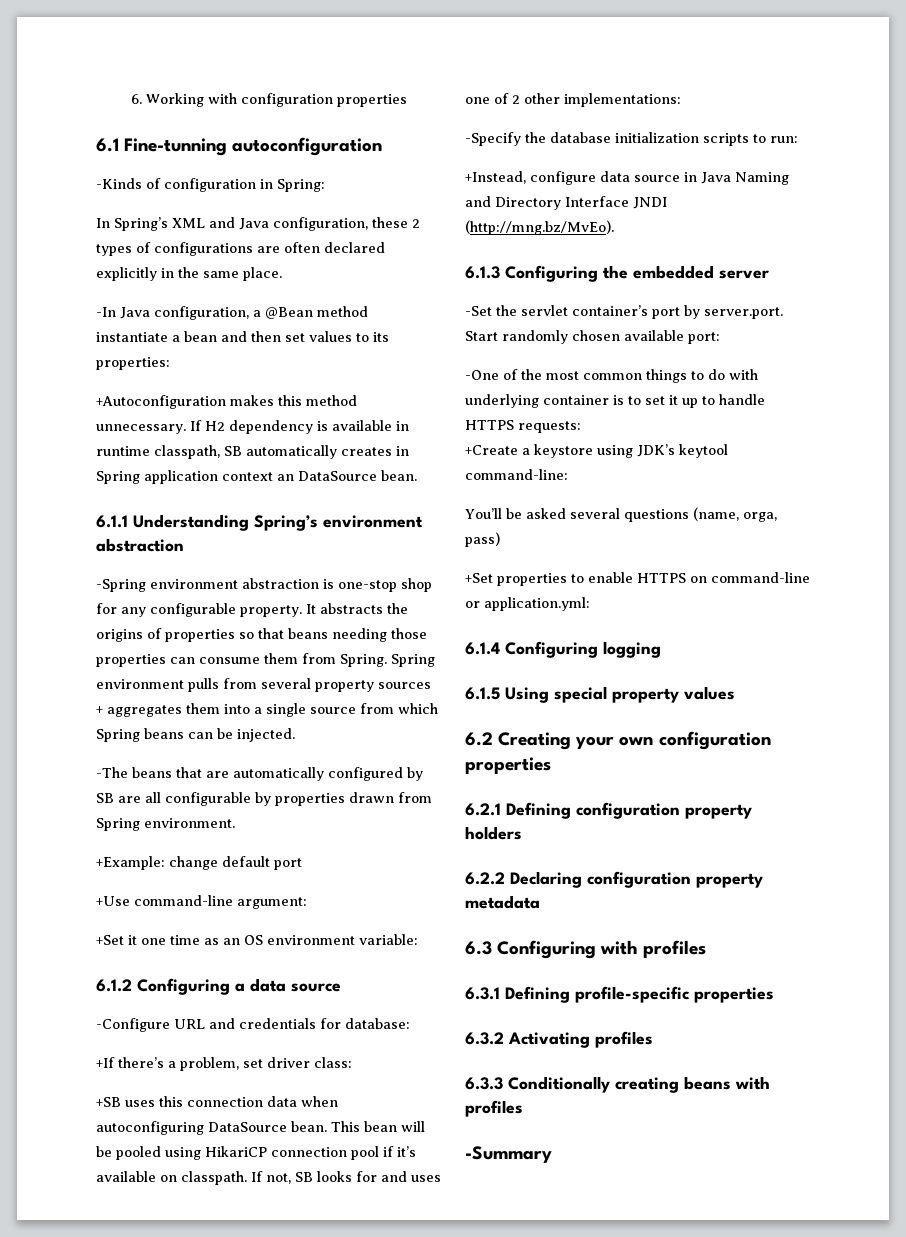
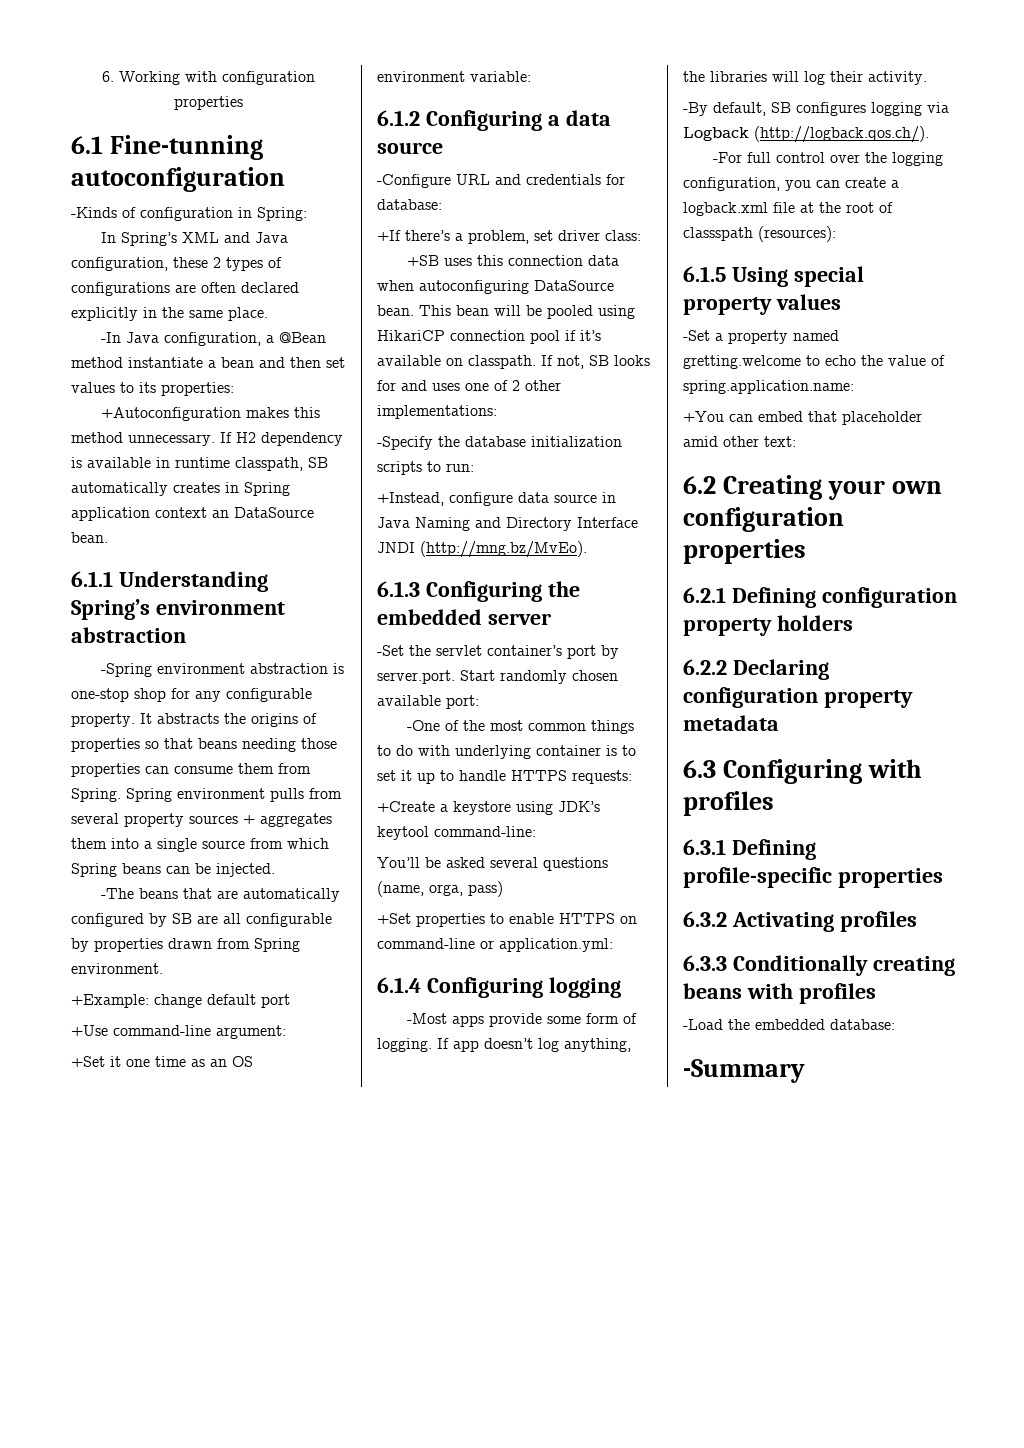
(661, 649) none -> [407,1013,638,1027] [377,1038,631,1052] [683,71,927,85] [683,102,949,116] [683,126,929,143] [713,152,944,166] [683,177,899,191] [683,202,893,216] [683,226,836,242] // -Most apps provide some form of logging. If app doesn’t log anything, the libraries will log their activity. // -By default, SB configures logging via Logback (http://logback.qos.ch/). // -For full control over the logging configuration, you can create a logback.xml file at the root of classspath (resources):
(735, 693) none -> [683,330,839,344] [683,355,945,369] [683,380,854,394] [683,411,922,425] [683,436,796,447] // -Set a property named gretting.welcome to echo the value of spring.application.name: // +You can embed that placeholder amid other text:
(523, 1108) none -> [683,1019,895,1030] // -Load the embedded database:

